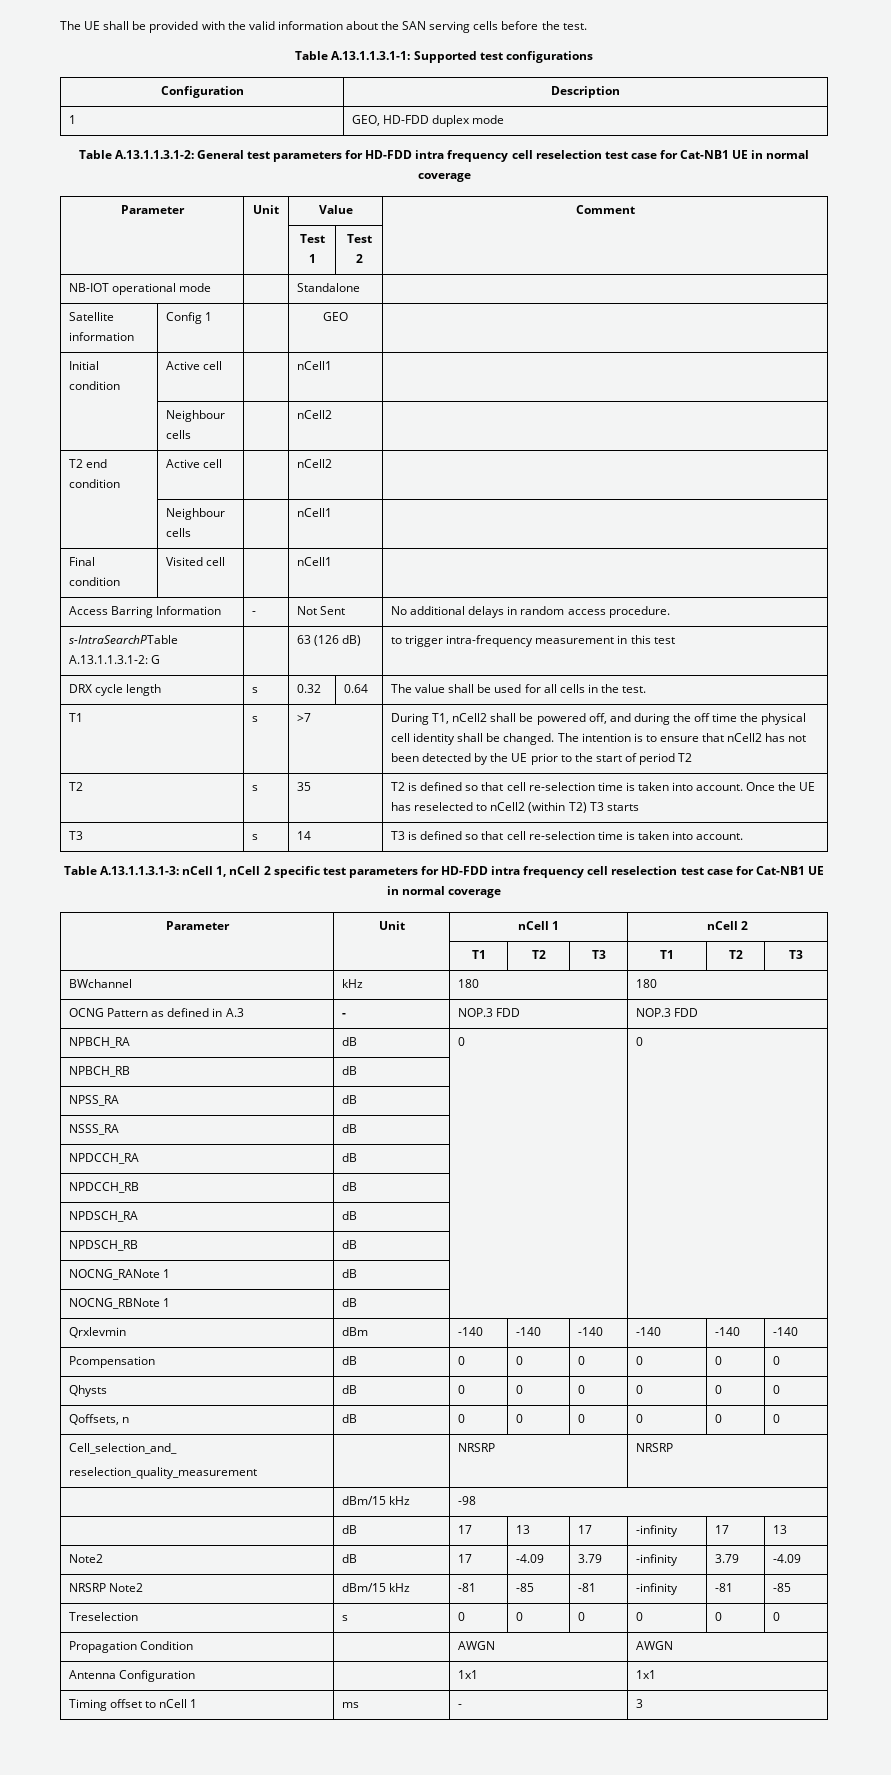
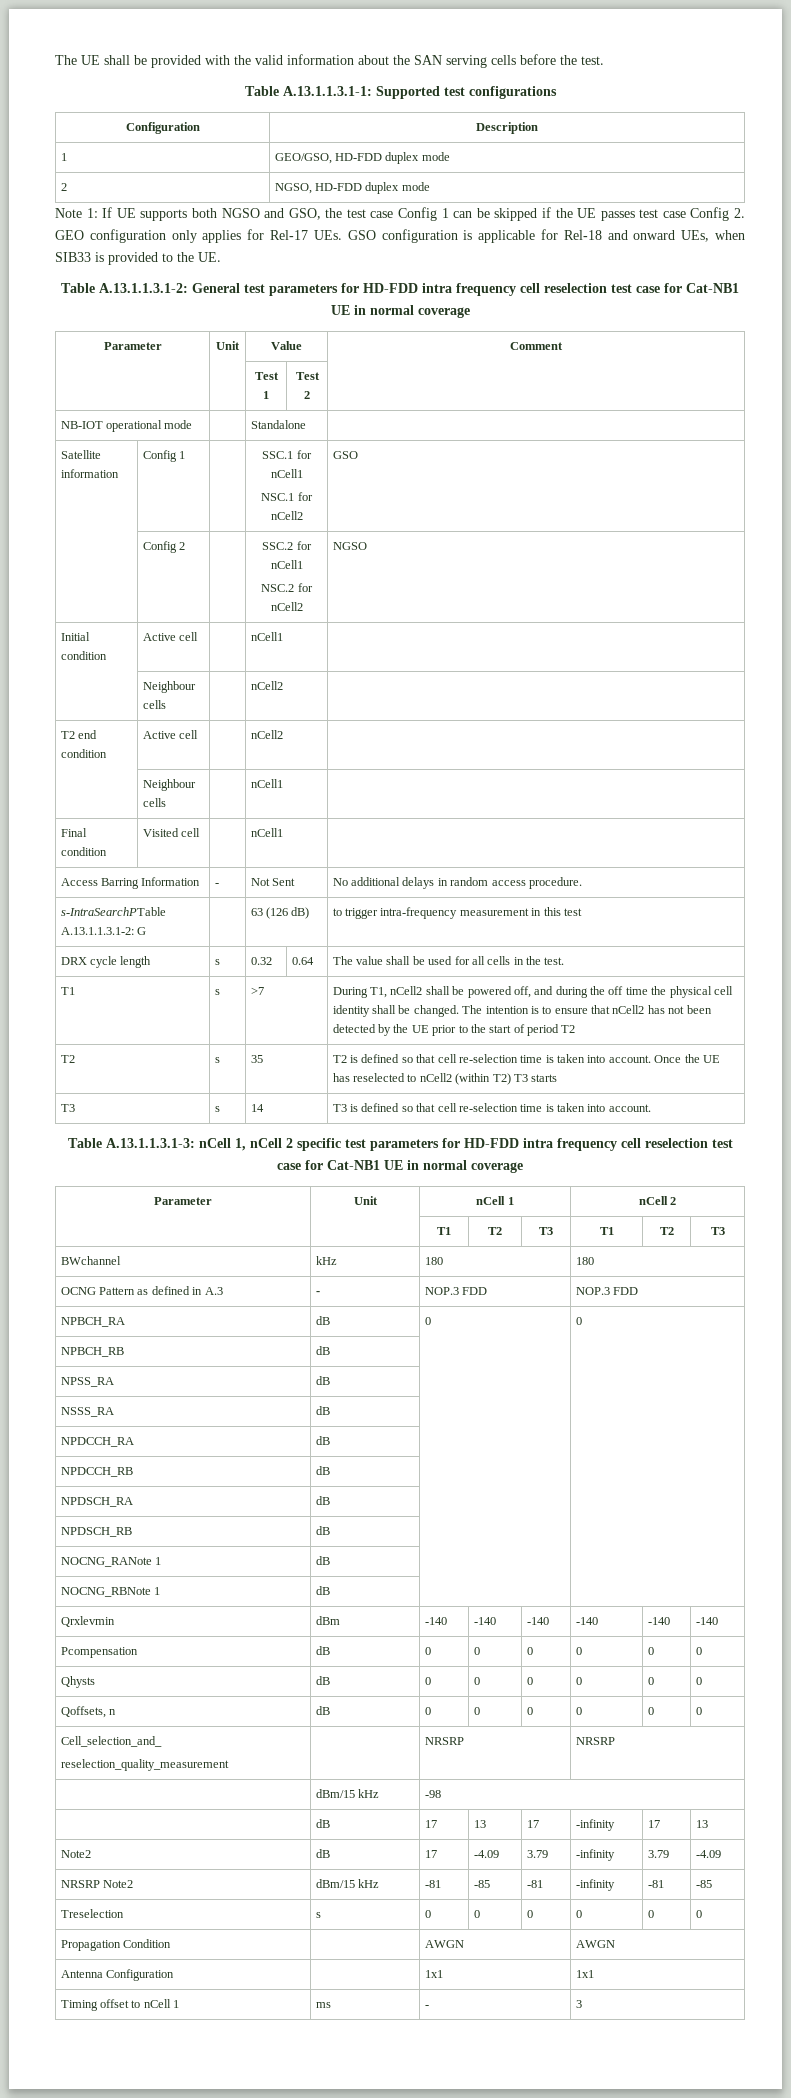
[352,115,505,127] GEO, HD-FDD duplex mode -> [274,152,450,164] [60,183,67,191] [274,182,430,194] [55,207,745,221] [55,229,745,243] [55,252,221,265] GEO/GSO, HD-FDD duplex mode // 2 | NGSO, HD-FDD duplex mode // Note 1: If UE supports both NGSO and GSO, the test case Config 1 can be skipped if the UE passes test case Config 2. GEO configuration only applies for Rel-17 UEs. GSO configuration is applicable for Rel-18 and onward UEs, when SIB33 is provided to the UE.
[323,312,348,321] GEO | -> [262,450,312,459] [270,469,303,478] [261,492,313,501] [270,511,303,520] [332,451,358,459] [142,541,186,553] [262,541,312,550] [270,560,303,569] [261,583,313,592] [270,602,303,611] [332,542,367,550] SSC.1 for nCell1 // NSC.1 for nCell2 | GSO // | Config 2 | | SSC.2 for nCell1 // NSC.2 for nCell2 | NGSO

